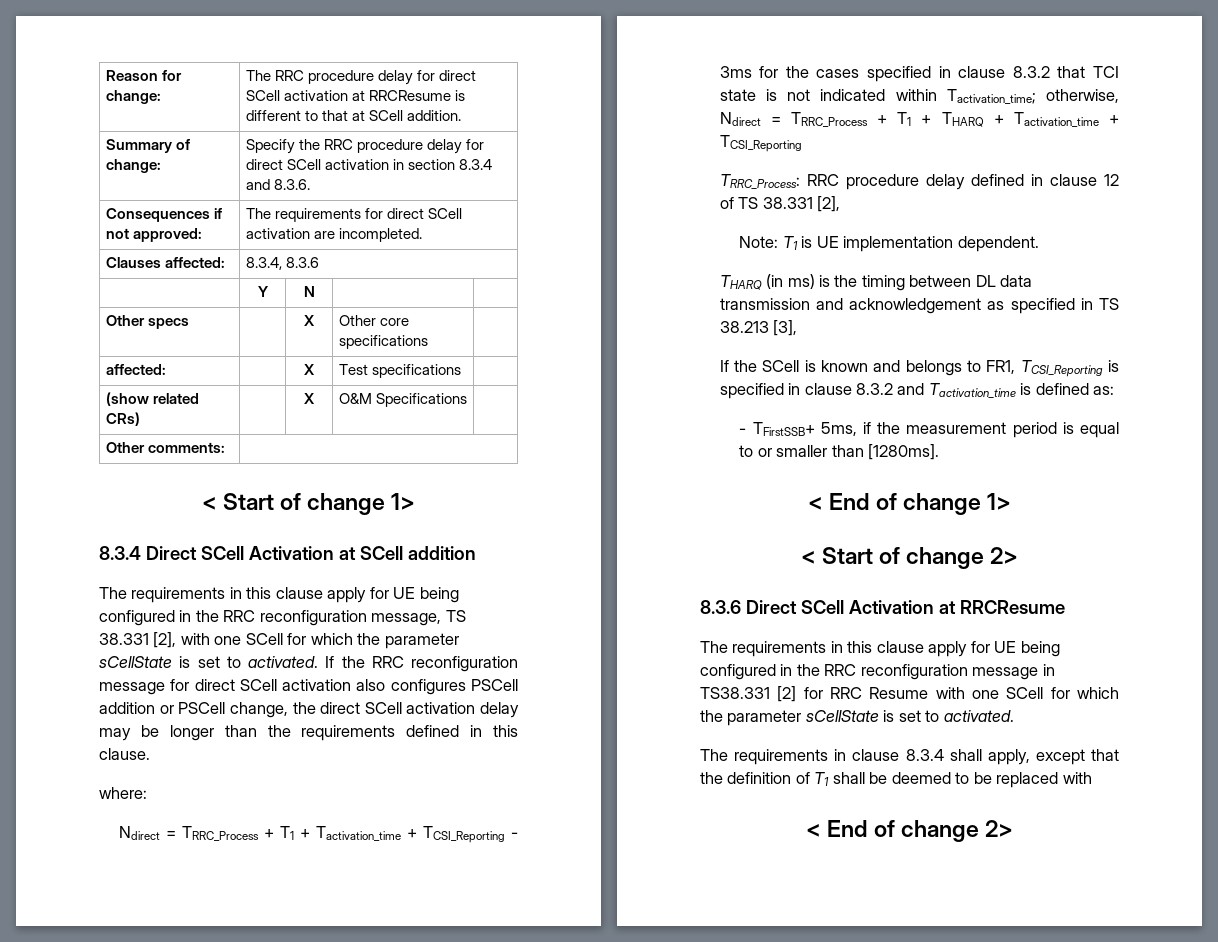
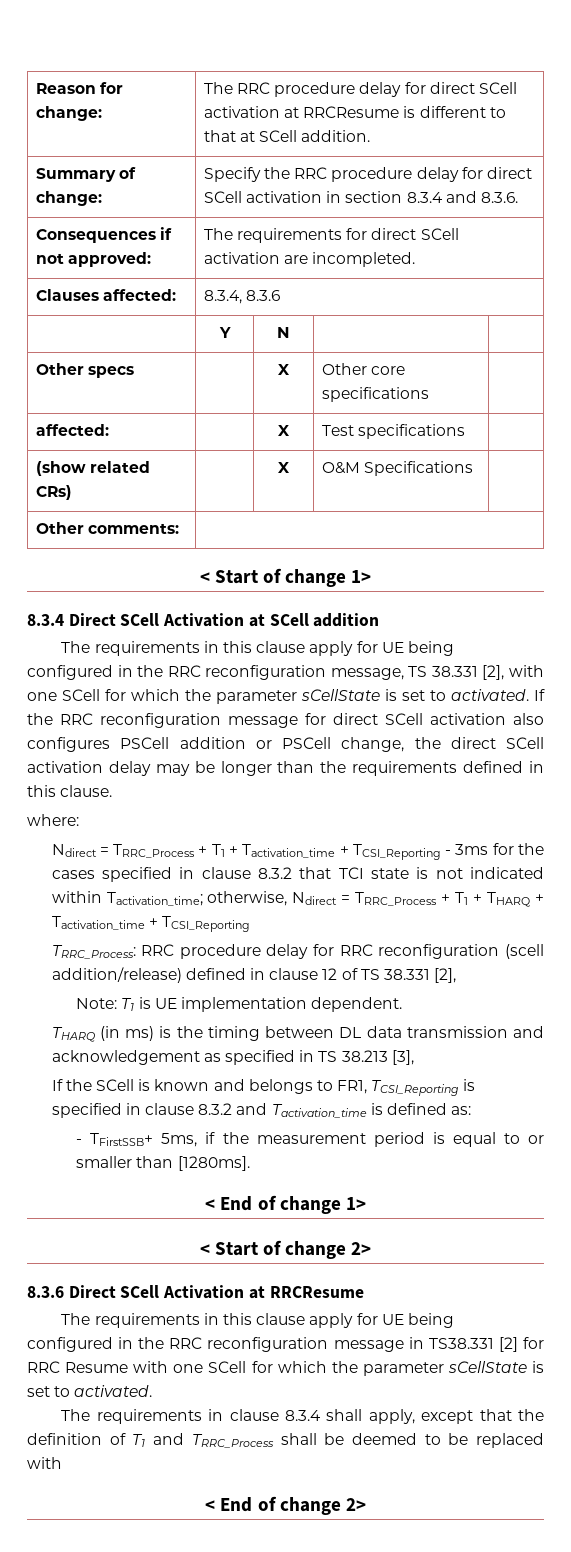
(965, 182) none -> [313,944,544,959] [51,967,182,983] for RRC reconfiguration (scell addition/release)
(830, 779) none -> [153,1433,274,1448] and TRRC_Process

